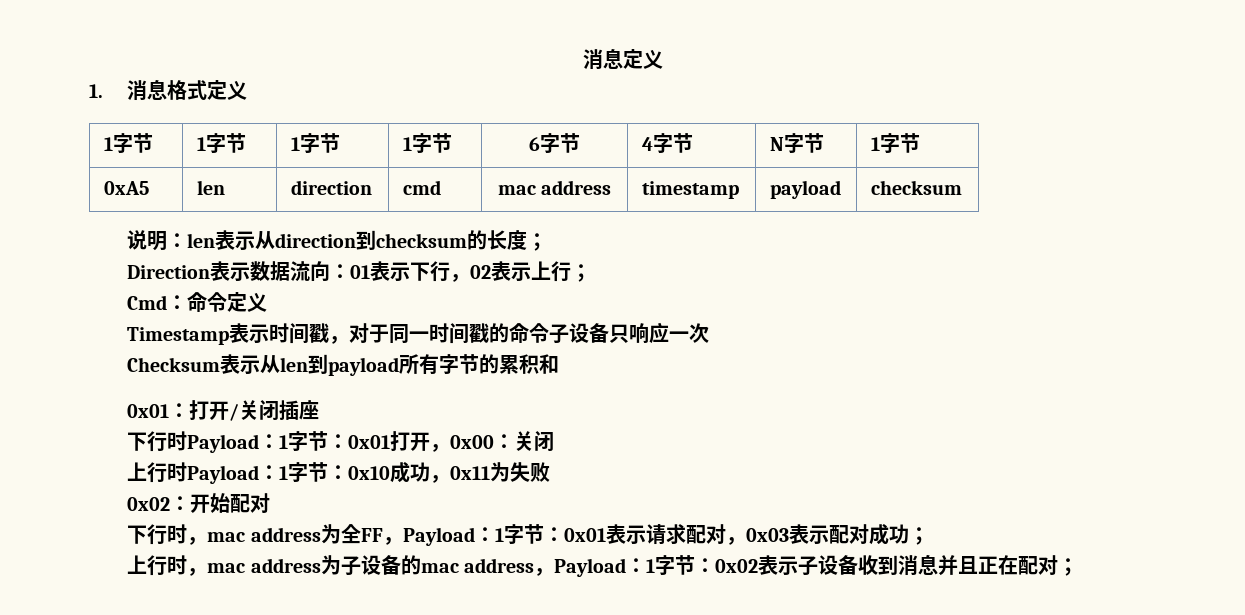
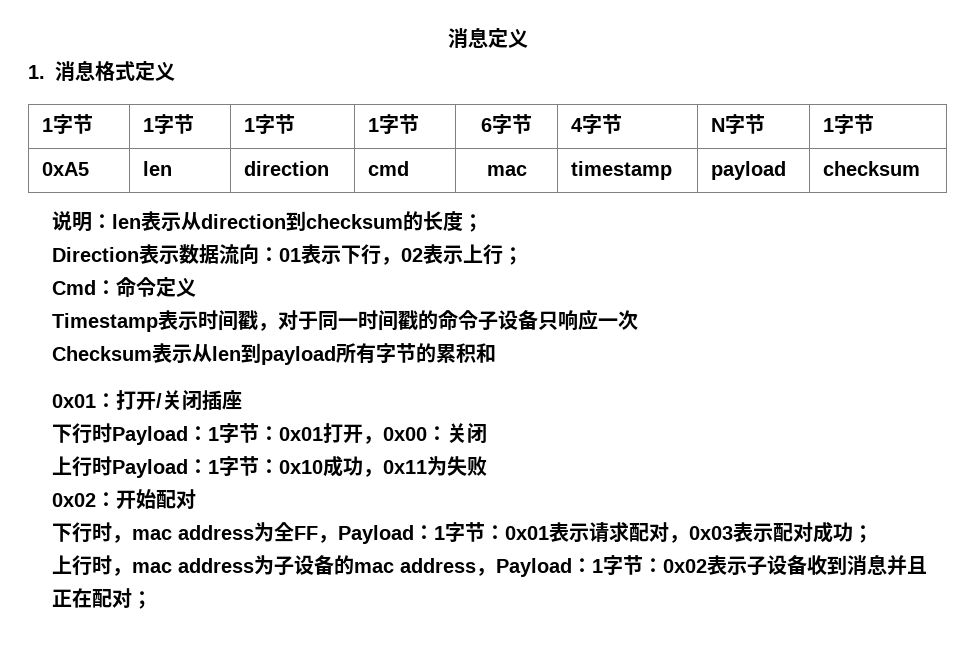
[541,180,612,195] address -> (527, 170) none

